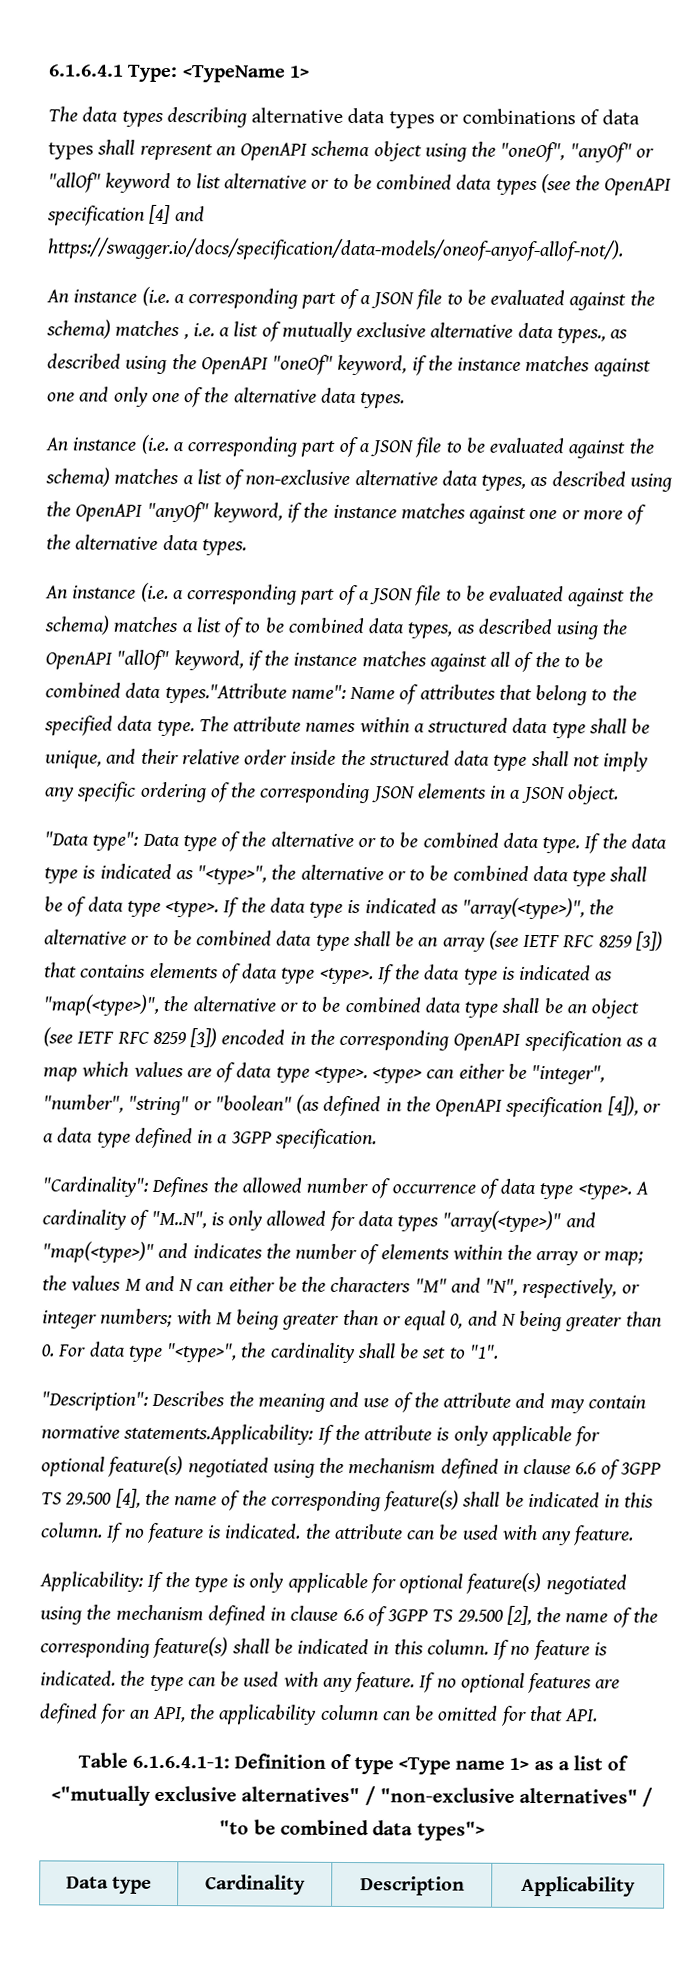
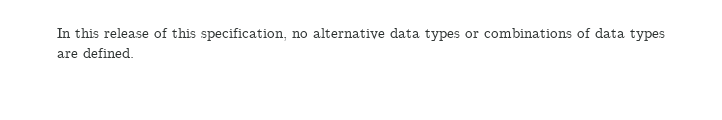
[48,64,309,83] [48,106,247,128] 6.1.6.4.1 Type: <TypeName 1> // The data types describing -> [57,28,308,41] In this release of this specification, no
[97,139,654,163] [48,172,673,196] [47,204,205,226] [47,237,624,262] [46,286,655,311] [46,319,629,344] [47,353,651,377] [47,386,406,409] [45,434,654,459] [45,467,672,492] [46,501,648,525] [46,534,247,556] [45,582,654,607] [44,615,629,640] [45,649,604,672] [45,682,637,706] [44,715,651,739] [45,748,649,772] [45,781,619,805] [44,831,667,854] [44,863,648,887] [44,896,615,920] [44,929,663,952] [44,962,614,985] [43,994,640,1019] [43,1027,659,1052] [43,1061,606,1085] [43,1094,661,1118] [43,1127,377,1150] [42,1176,648,1200] [42,1209,596,1233] [42,1241,643,1266] [42,1275,640,1299] [42,1308,662,1332] [42,1341,499,1364] [41,1390,646,1414] [41,1423,601,1447] [41,1455,661,1480] [41,1488,655,1512] [41,1522,635,1546] [39,1571,627,1595] [40,1604,658,1628] [40,1636,608,1661] [40,1670,621,1694] [40,1703,599,1726] [77,1752,629,1775] [50,1785,654,1807] [219,1819,485,1841] [65,1876,153,1894] [205,1874,306,1895] [359,1876,465,1896] [521,1875,636,1897] shall represent an OpenAPI schema object using the "oneOf", "anyOf" or "allOf" keyword to list alternative or to be combined data types (see the OpenAPI specification [4] and https://swagger.io/docs/specification/data-models/oneof-anyof-allof-not/). // An instance (i.e. a corresponding part of a JSON file to be evaluated against the schema) matches , i.e. a list of mutually exclusive alternative data types., as described using the OpenAPI "oneOf" keyword, if the instance matches against one and only one of the alternative data types. // An instance (i.e. a corresponding part of a JSON file to be evaluated against the schema) matches a list of non-exclusive alternative data types, as described using the OpenAPI "anyOf" keyword, if the instance matches against one or more of the alternative data types. // An instance (i.e. a corresponding part of a JSON file to be evaluated against the schema) matches a list of to be combined data types, as described using the OpenAPI "allOf" keyword, if the instance matches against all of the to be combined data types."Attribute name": Name of attributes that belong to the specified data type. The attribute names within a structured data type shall be unique, and their relative order inside the structured data type shall not imply any specific ordering of the corresponding JSON elements in a JSON object. // "Data type": Data type of the alternative or to be combined data type. If the data type is indicated as "<type>", the alternative or to be combined data type shall be of data type <type>. If the data type is indicated as "array(<type>)", the alternative or to be combined data type shall be an array (see IETF RFC 8259 [3]) that contains elements of data type <type>. If the data type is indicated as "map(<type>)", the alternative or to be combined data type shall be an object (see IETF RFC 8259 [3]) encoded in the corresponding OpenAPI specification as a map which values are of data type <type>. <type> can either be "integer", "number", "string" or "boolean" (as defined in the OpenAPI specification [4]), or a data type defined in a 3GPP specification. // "Cardinality": Defines the allowed number of occurrence of data type <type>. A cardinality of "M..N", is only allowed for data types "array(<type>)" and "map(<type>)" and indicates the number of elements within the array or map; the values M and N can either be the characters "M" and "N", respectively, or integer numbers; with M being greater than or equal 0, and N being greater than 0. For data type "<type>", the cardinality shall be set to "1". // "Description": Describes the meaning and use of the attribute and may contain normative statements.Applicability: If the attribute is only applicable for optional feature(s) negotiated using the mechanism defined in clause 6.6 of 3GPP TS 29.500 [4], the name of the corresponding feature(s) shall be indicated in this column. If no feature is indicated. the attribute can be used with any feature. // Applicability: If the type is only applicable for optional feature(s) negotiated using the mechanism defined in clause 6.6 of 3GPP TS 29.500 [2], the name of the corresponding feature(s) shall be indicated in this column. If no feature is indicated. the type can be used with any feature. If no optional features are defined for an API, the applicability column can be omitted for that API. // Table 6.1.6.4.1-1: Definition of type <Type name 1> as a list of <"mutually exclusive alternatives" / "non-exclusive alternatives" / "to be combined data types"> // Data type | Cardinality | Description | Applicability -> [57,48,134,58] are defined.

